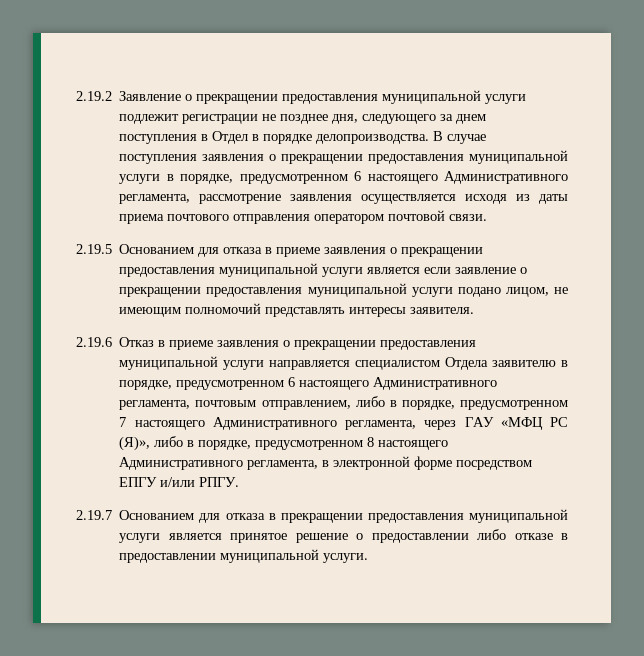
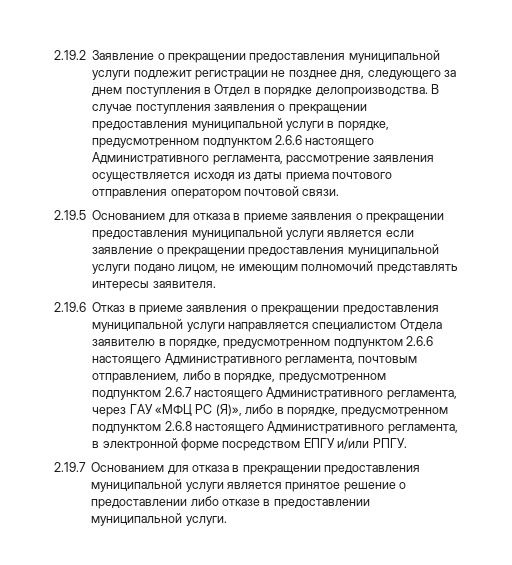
[354,171,362,181] 6 -> [202,135,302,148] подпунктом 2.6.6
[288,377,296,387] 6 -> [333,336,434,349] подпунктом 2.6.6
[119,417,127,427] 7 -> [92,387,192,400] подпунктом 2.6.7
[367,437,375,447] 8 -> [92,421,192,434] подпунктом 2.6.8

